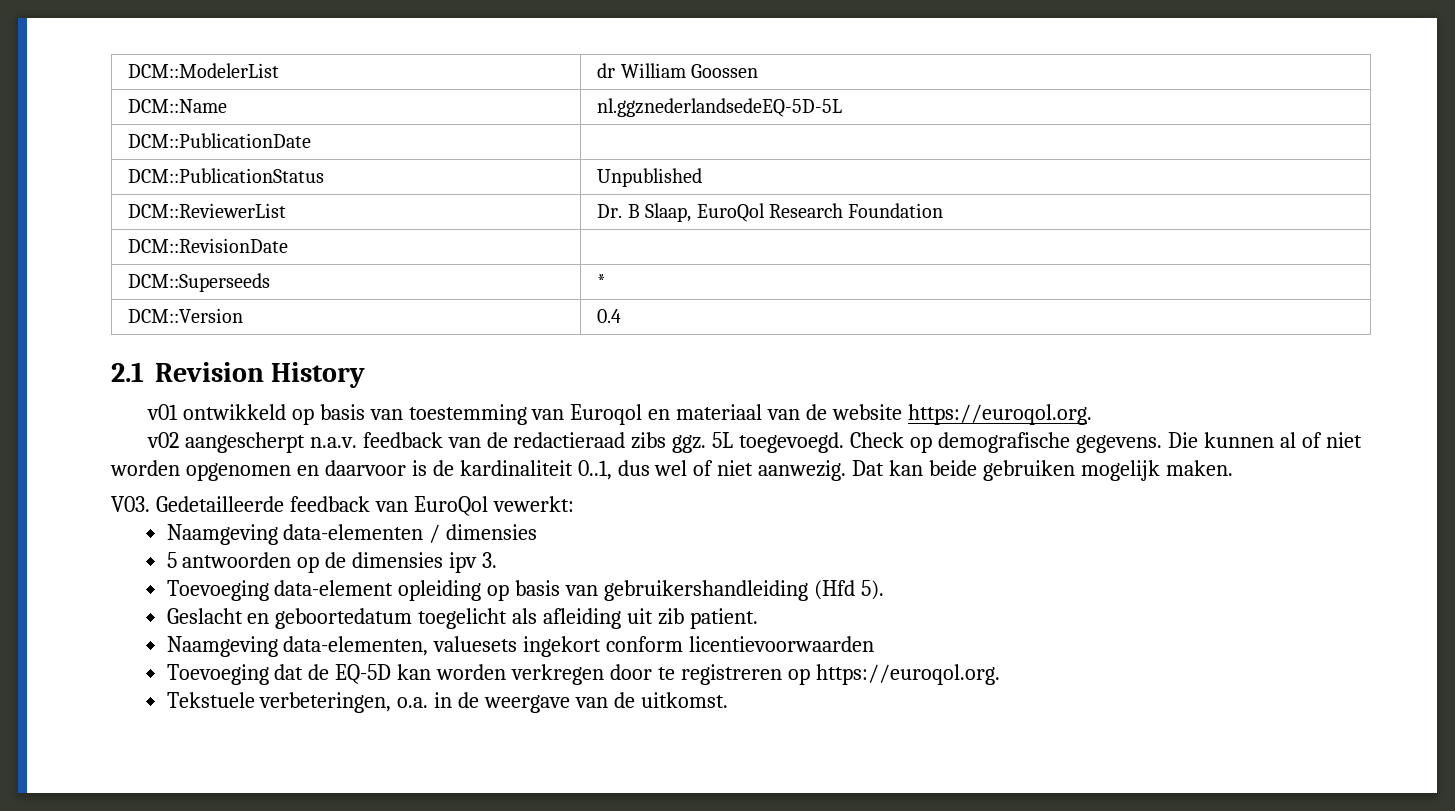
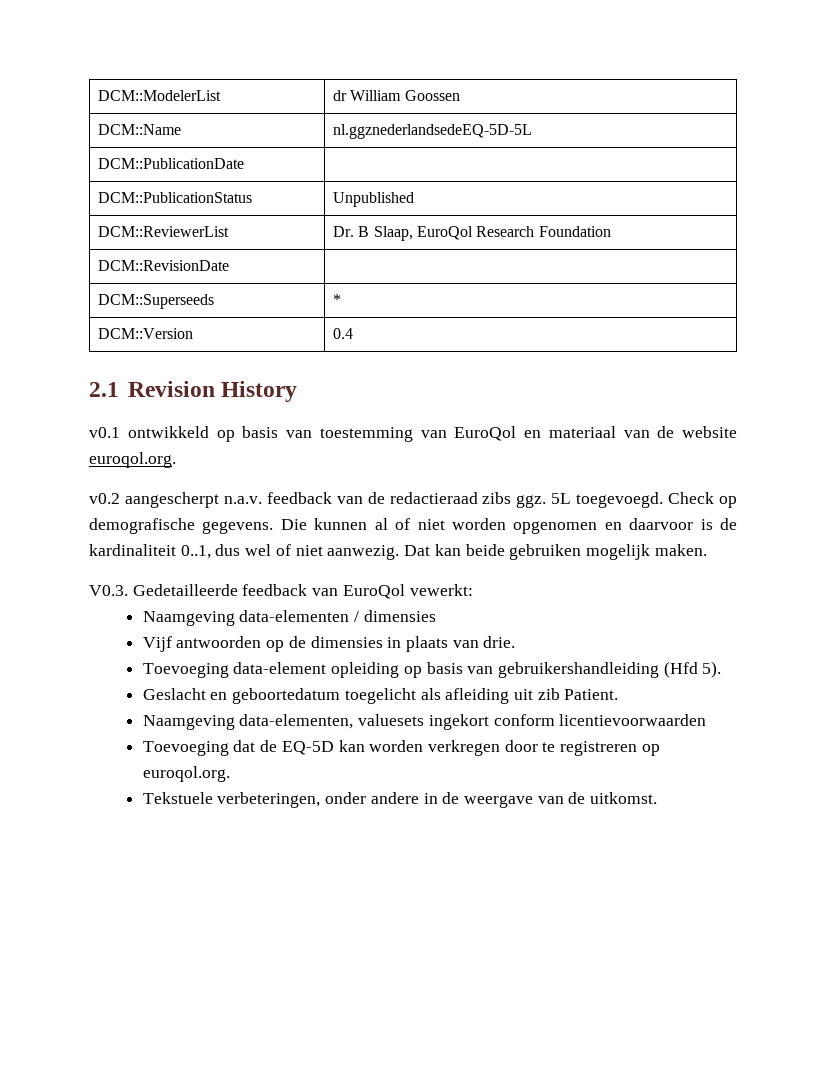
[146,404,178,420] v01 -> [89,427,120,438] v0.1
[570,404,643,425] Euroqol -> [454,426,517,441] EuroQol
[908,404,1093,425] [146,432,179,448] https://euroqol.org. // v02 -> [89,452,176,468] [89,493,120,504] euroqol.org. // v0.2
[111,496,150,512] V03. -> [89,585,128,596] V0.3.
[166,552,177,568] 5 -> [142,636,172,652] Vijf
[449,552,498,573] ipv 3. -> [387,636,516,652] in plaats van drie.
[690,608,759,629] patient. -> [564,689,619,700] Patient.
[815,664,1000,685] https://euroqol.org. -> [142,766,230,782] euroqol.org.
[397,697,429,708] o.a. -> [325,792,419,804] onder andere

